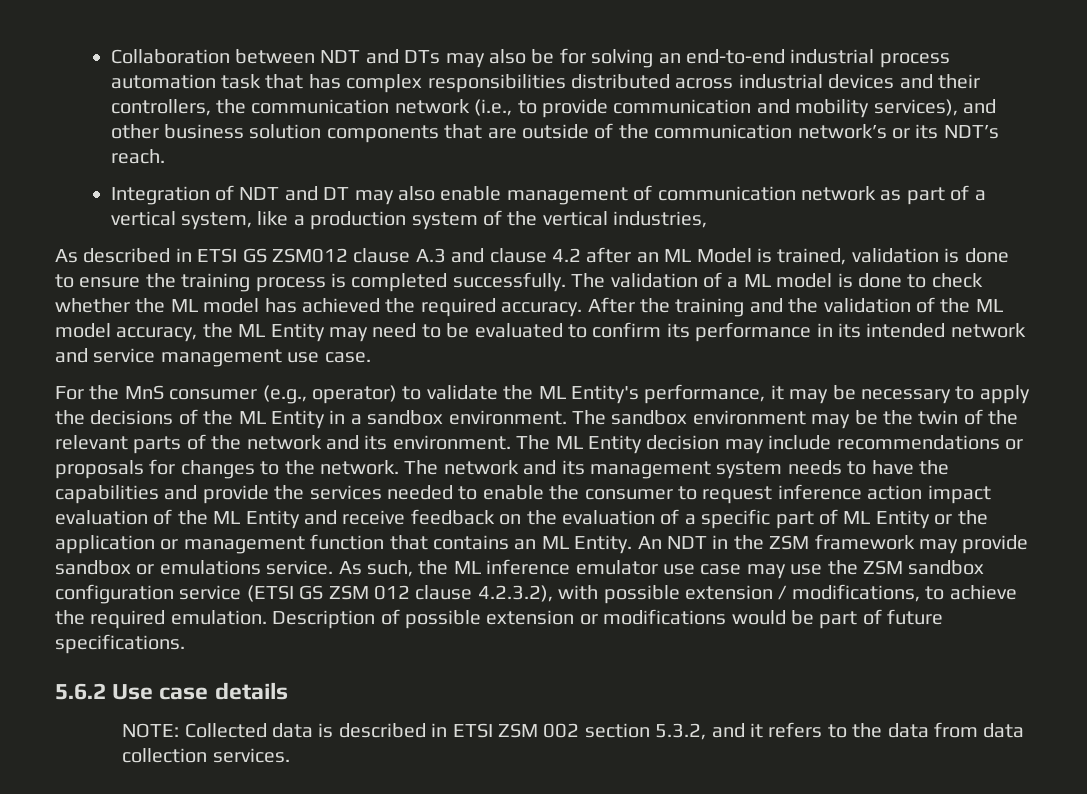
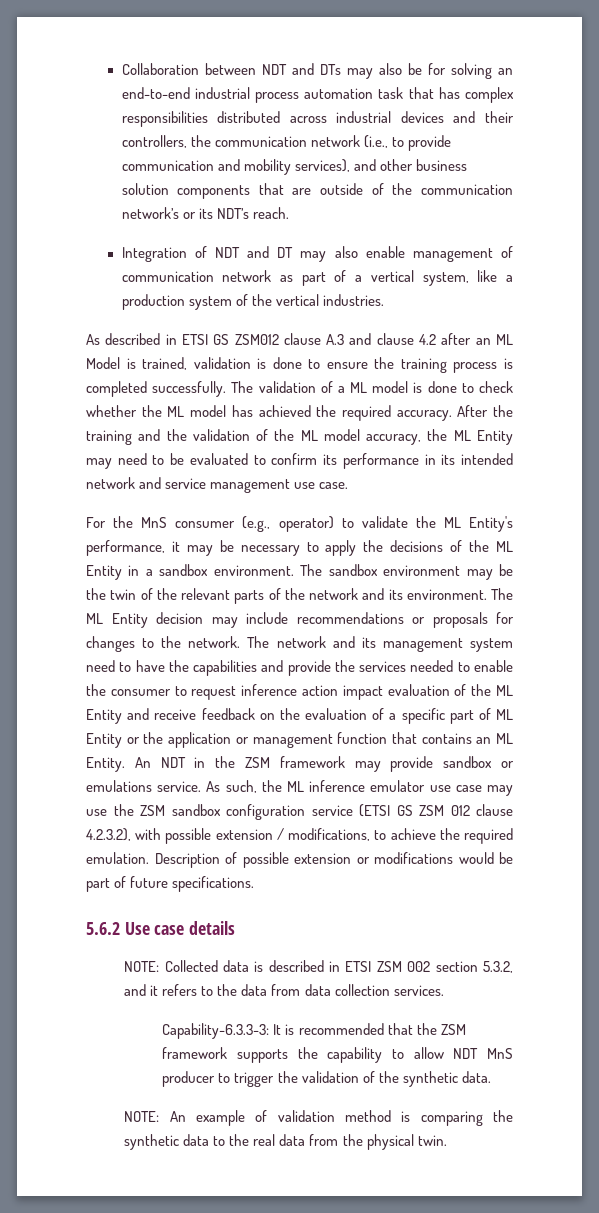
[613,211,708,228] industries, -> [322,294,384,306] industries.
[787,460,842,475] needs -> [86,660,115,672] need
(290, 755) none -> [162,1023,466,1039] [162,1047,513,1063] [162,1071,491,1087] [124,1110,513,1126] [124,1134,447,1150] // Capability-6.3.3-3: It is recommended that the ZSM framework supports the capability to allow NDT MnS producer to trigger the validation of the synthetic data. // NOTE: An example of validation method is comparing the synthetic data to the real data from the physical twin.

